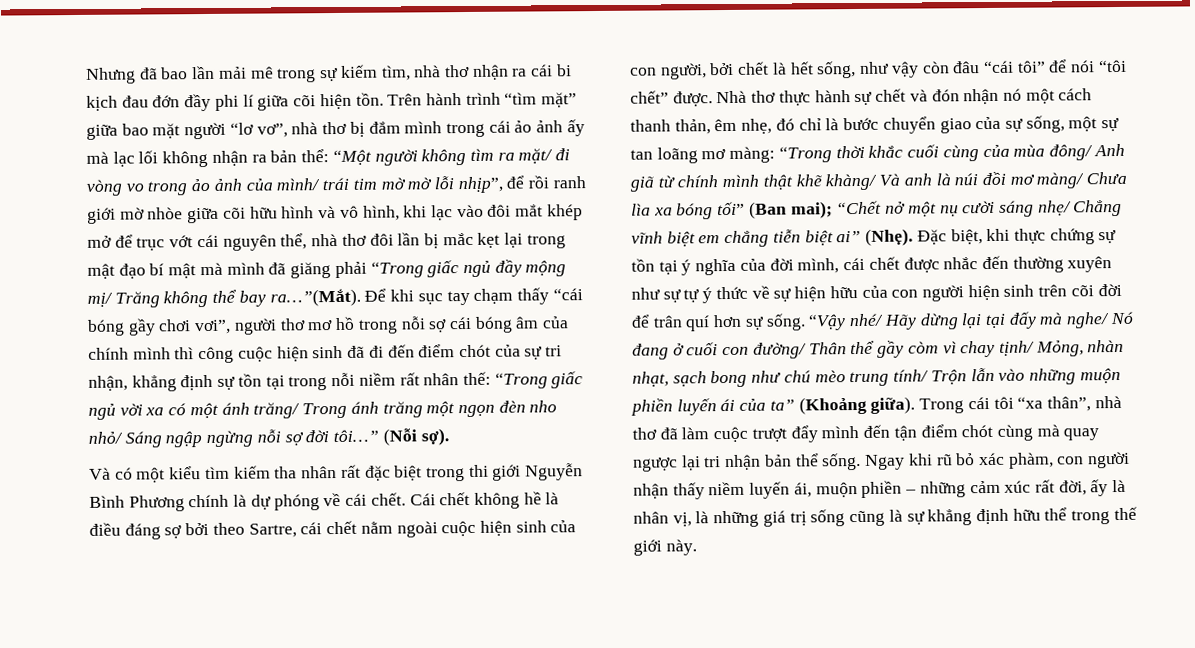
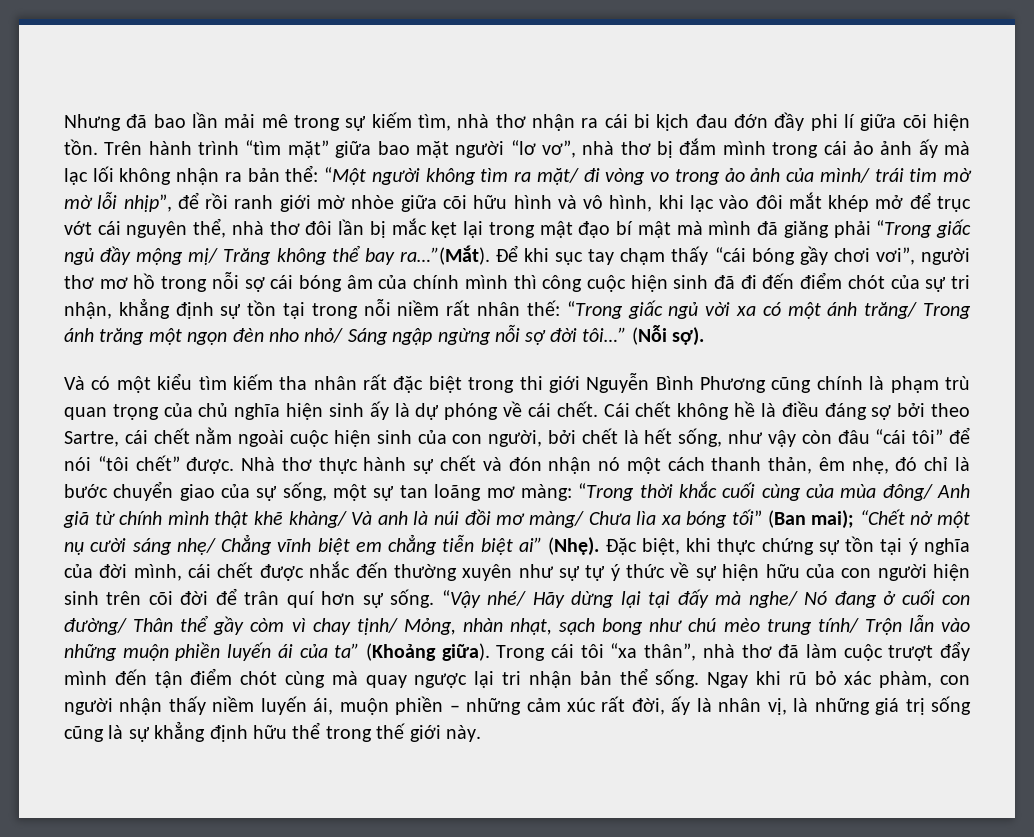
(185, 503) none -> [771,377,812,393] cũng
(248, 500) none -> [890,376,971,393] [64,401,410,420] phạm trù quan trọng của chủ nghĩa hiện sinh ấy là

